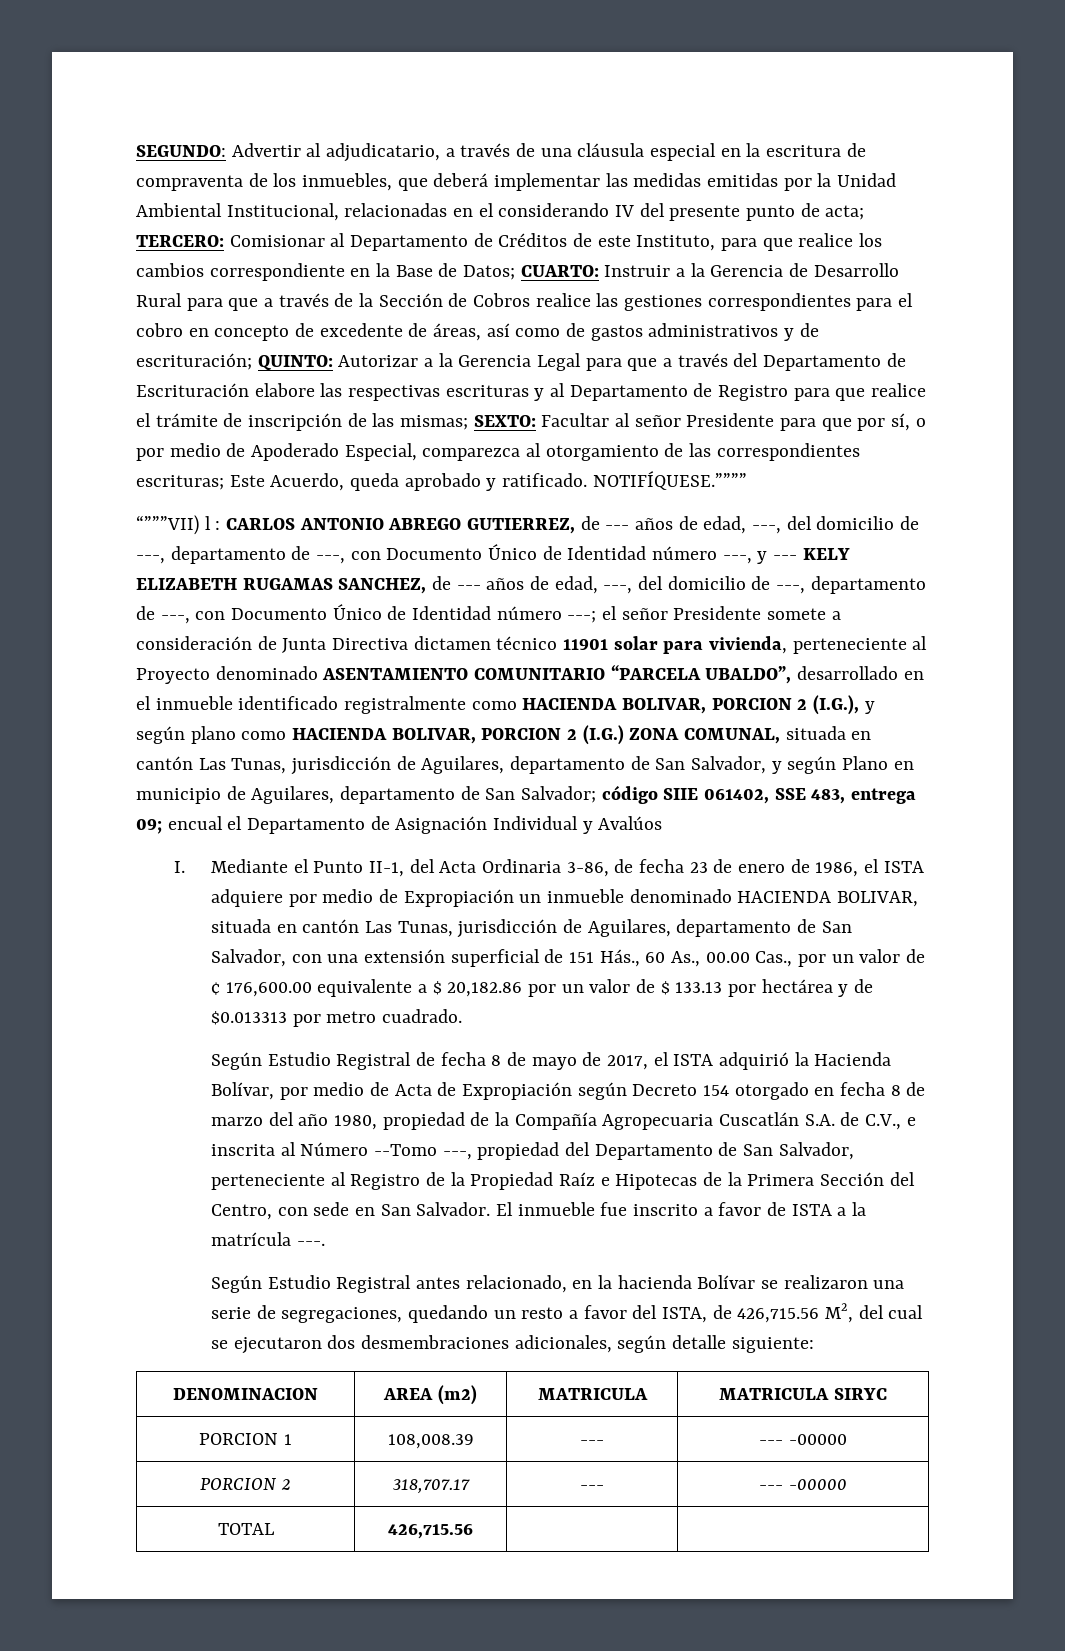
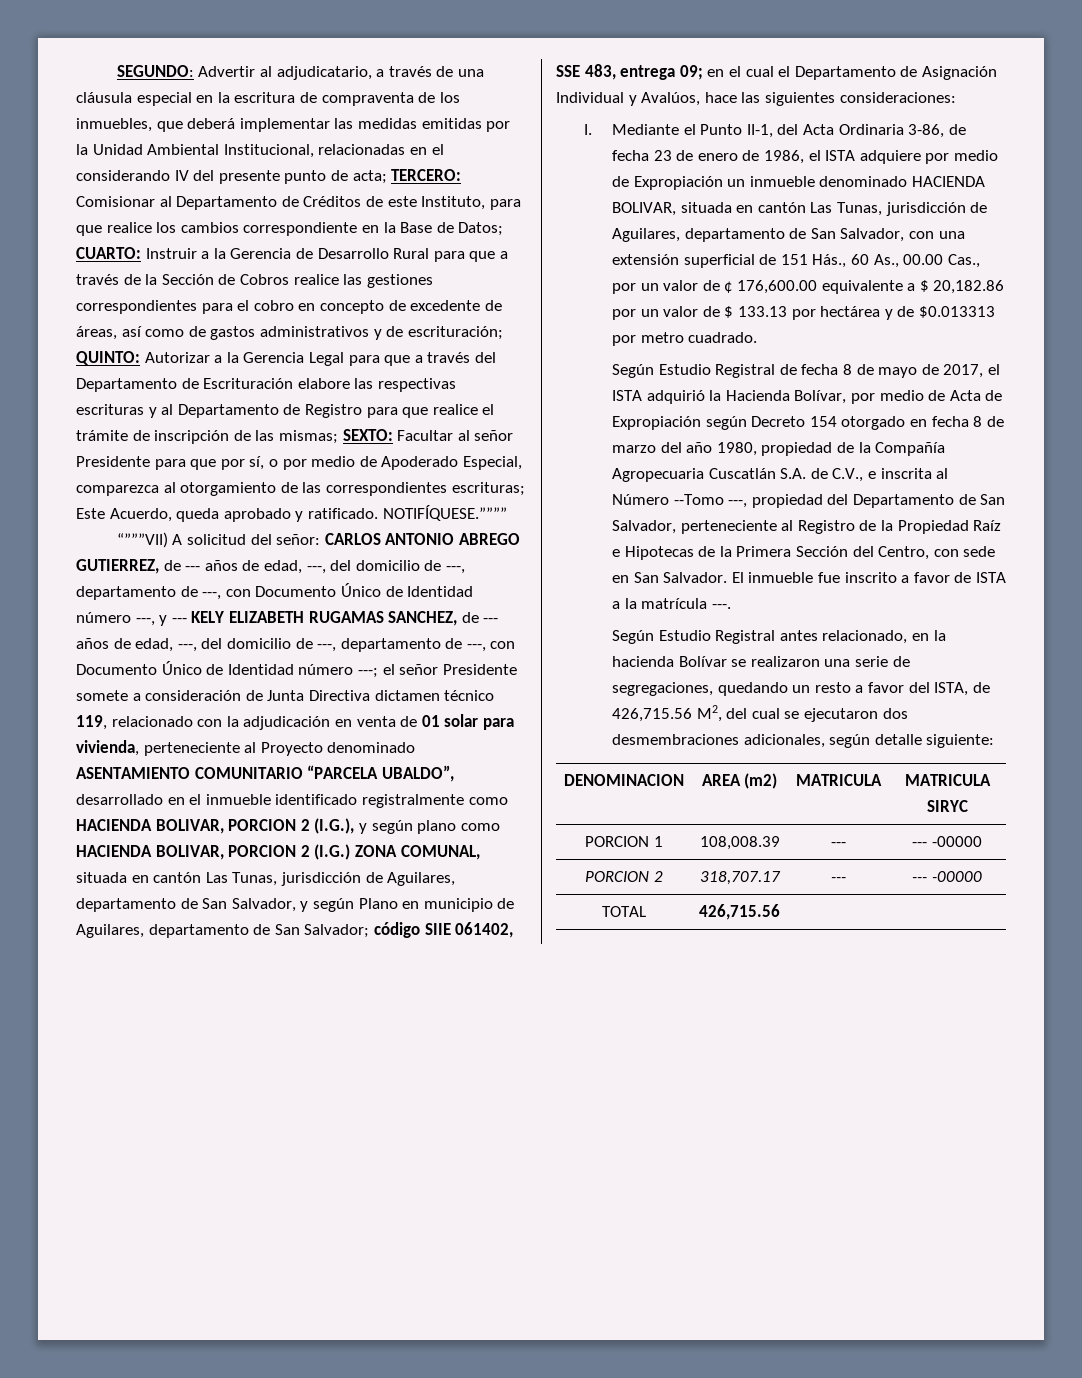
[204,516,221,530] l : -> [172,534,321,545] A solicitud del señor:
[563,639,609,650] 11901 -> [76,715,440,730] 119, relacionado con la adjudicación en venta de 01
[167,816,223,830] encual -> [707,66,774,77] en el cual
[598,816,663,830] Avalúos -> [641,92,956,106] Avalúos, hace las siguientes consideraciones:

